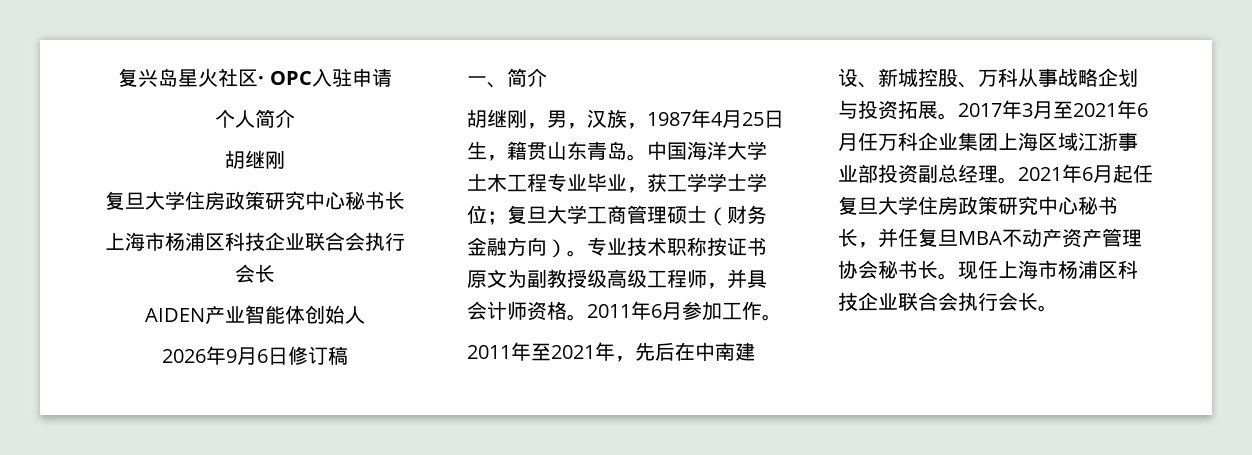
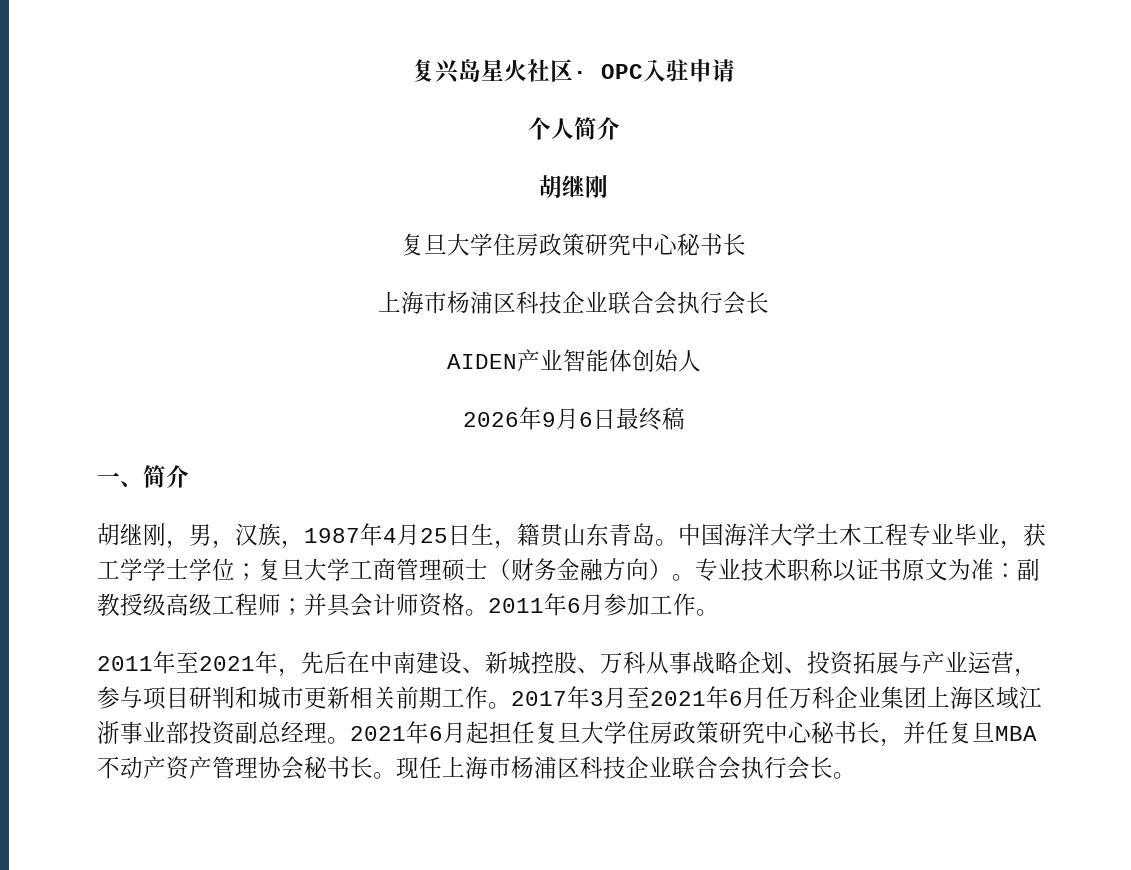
[288,346,328,365] 修订 -> [615,407,662,431] 最终
[707,237,727,256] 按 -> [833,559,856,582] 以
(527, 278) none -> [971,558,1017,581] 准：
[707,283,727,289] ， -> [281,598,304,615] ；
[838,100,858,119] 与 -> [784,667,807,673] 、
(938, 110) none -> [899,651,1037,677] [97,686,488,710] 与产业运营，参与项目研判和城市更新相关前期工作
(1133, 173) none -> [489,721,512,743] 担

